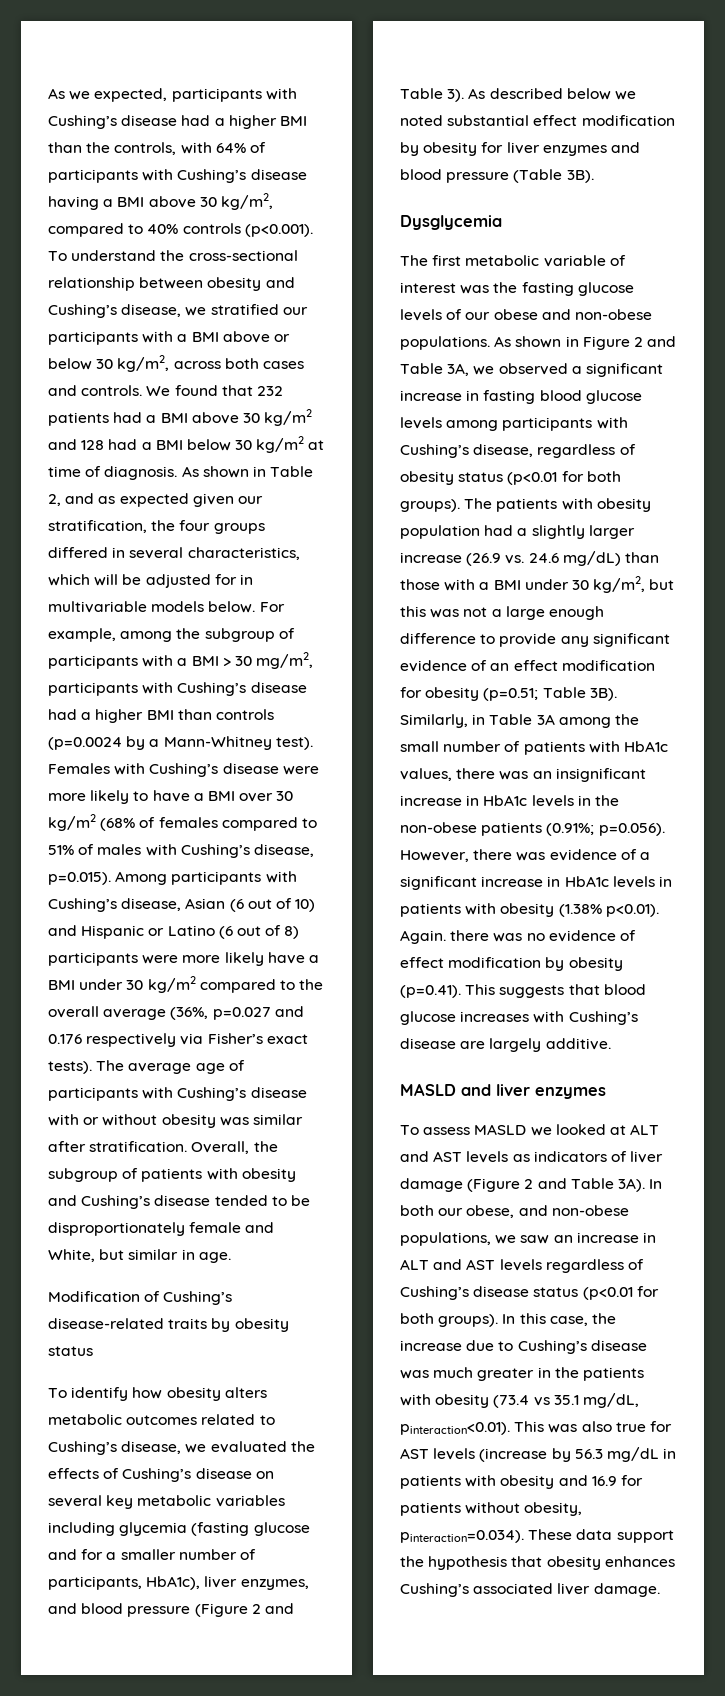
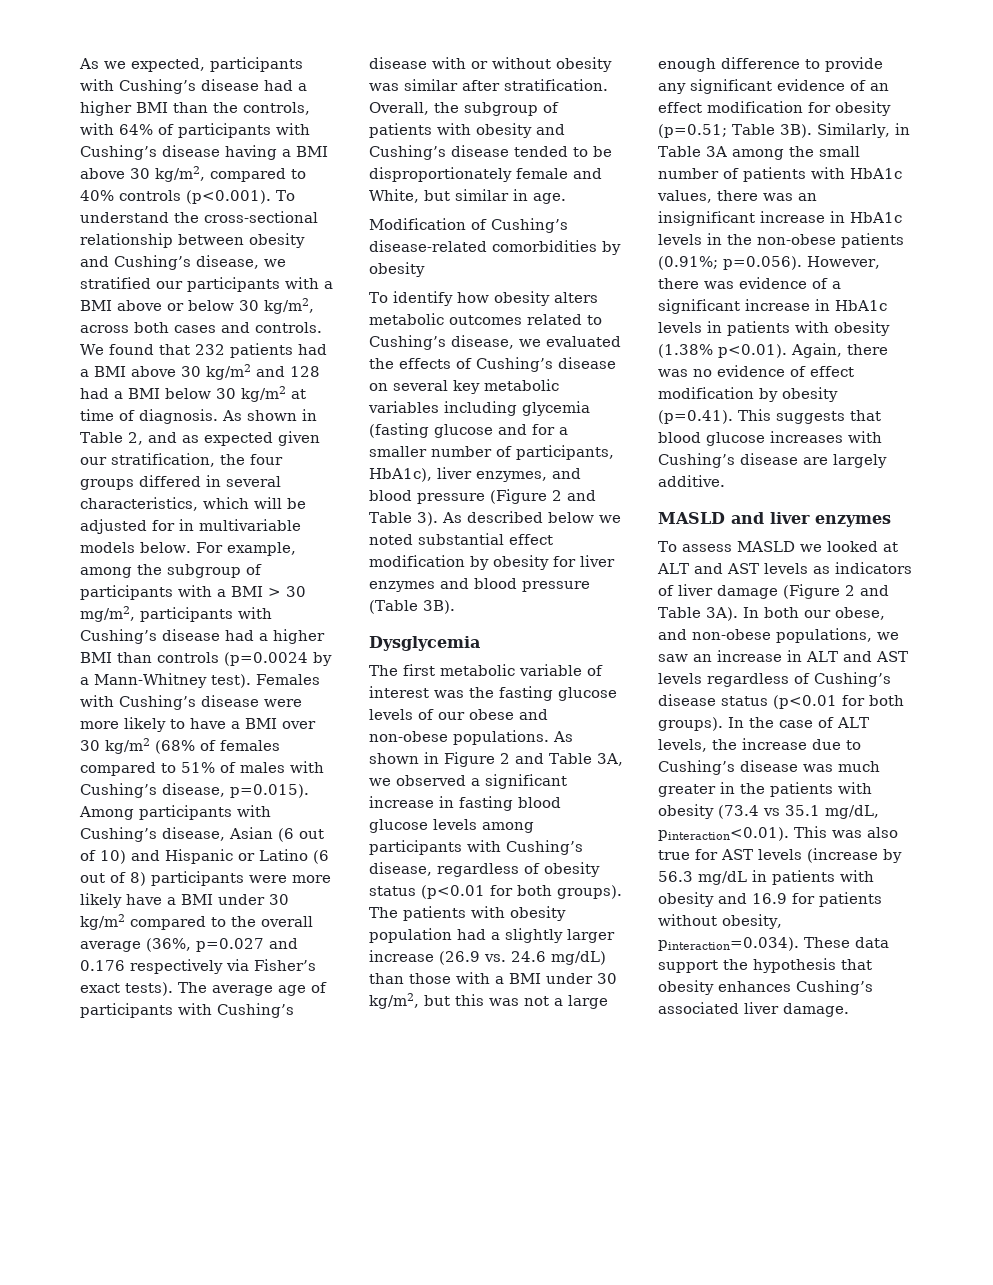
[168,1318,289,1332] [48,1346,93,1356] traits by obesity status -> [492,240,621,255] [369,262,425,277] comorbidities by obesity
[400,930,446,944] Again. -> [791,343,842,358] Again,
[519,1313,588,1326] this case, -> [749,717,869,728] [658,739,707,752] the case of ALT levels,

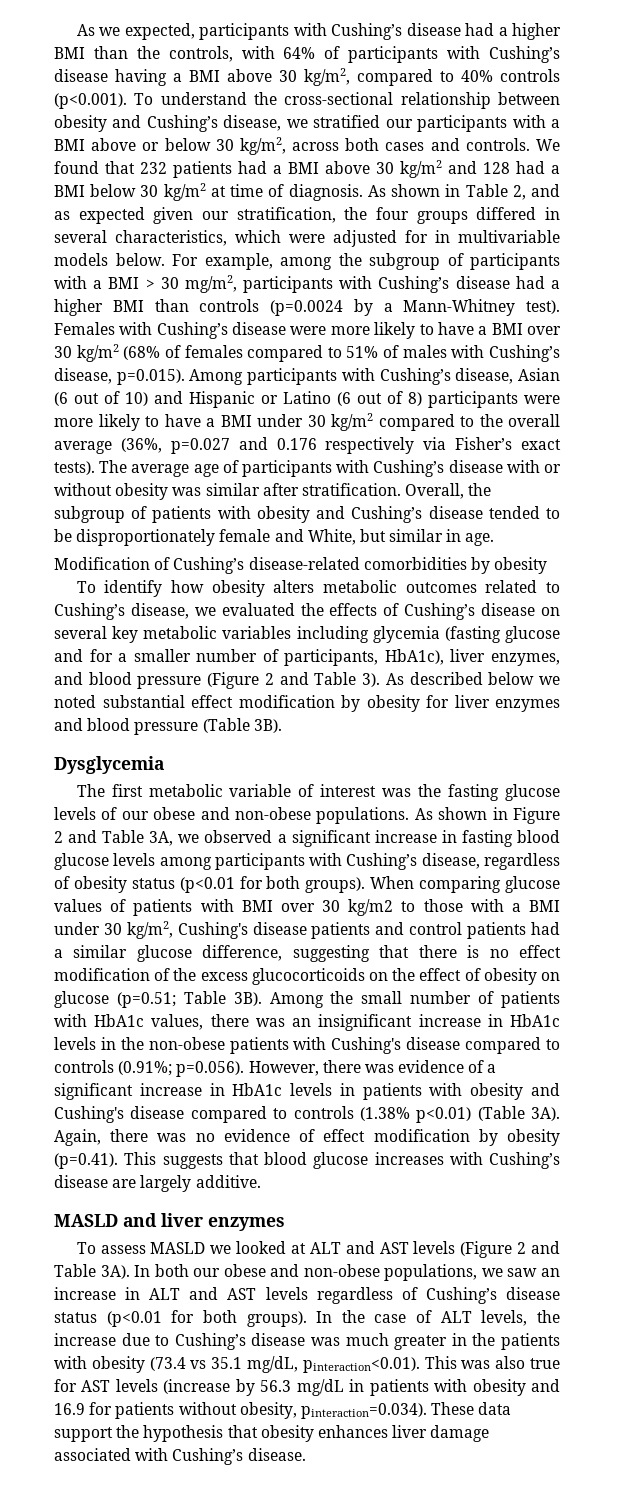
[254,497,306,509] will be -> [289,234,325,243] were
(122, 900) none -> [145,416,159,427] to
[369,906,566,921] [369,928,615,943] [369,950,606,965] [369,973,404,984] The patients with obesity population had a slightly larger increase (26.9 vs. 24.6 mg/dL) than -> [370,876,560,893] [54,899,416,916] When comparing glucose values of patients with BMI over 30 kg/m2 to
[424,994,608,1009] [658,57,883,72] [658,79,889,94] [658,101,891,116] [658,123,910,138] [658,146,784,160] but this was not a large enough difference to provide any significant evidence of an effect modification for obesity (p=0.51; Table 3B). Similarly, in Table 3A among -> [177,922,561,939] [54,945,561,962] [54,968,560,985] [54,991,324,1008] Cushing's disease patients and control patients had a similar glucose difference, suggesting that there is no effect modification of the excess glucocorticoids on the effect of obesity on glucose (p=0.51; Table 3B). Among
(904, 240) none -> [293,1037,561,1054] [54,1060,114,1073] with Cushing's disease compared to controls
[658,344,787,358] (1.38% p<0.01). -> [531,1083,560,1096] [54,1106,560,1123] and Cushing's disease compared to controls (1.38% p<0.01) (Table 3A).
[812,562,912,574] [658,584,778,599] as indicators of liver damage -> (456, 1247) none
[834,607,885,620] obese, -> [223,1264,266,1277] obese
[796,980,873,995] [658,1002,849,1017] Cushing’s associated liver damage. -> [392,1425,490,1442] [54,1448,306,1465] liver damage associated with Cushing’s disease.

